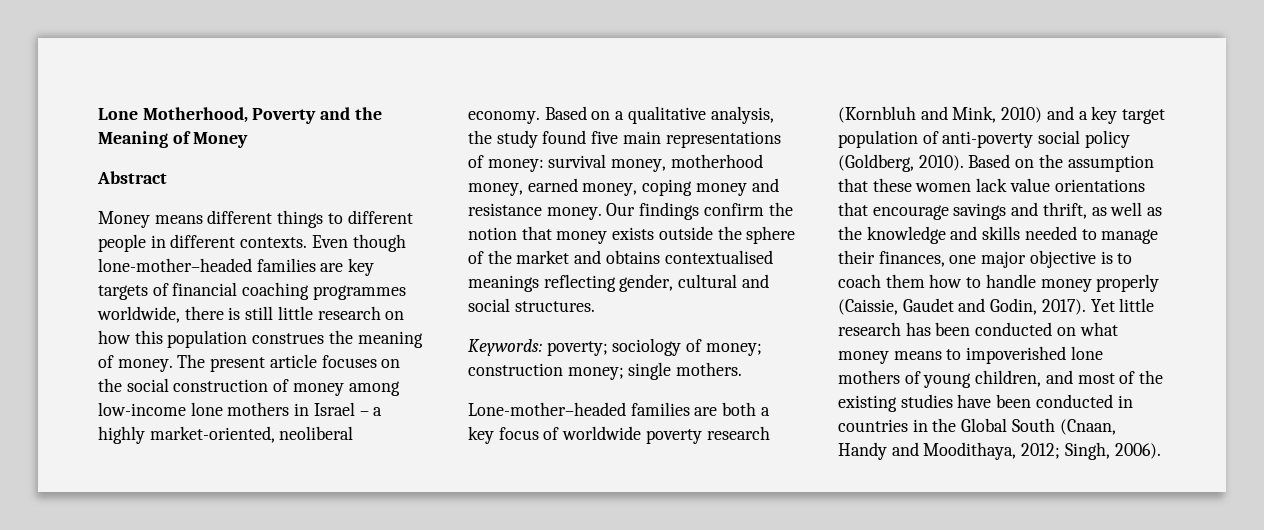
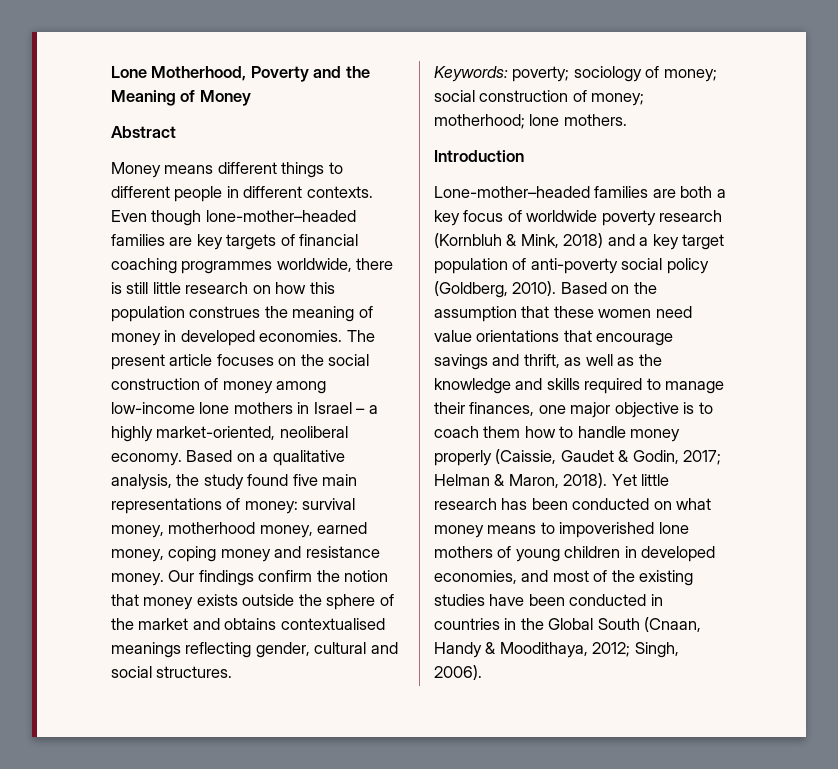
[117,359,173,372] money. -> [111,330,343,346] money in developed economies.
[468,362,672,380] construction money; single -> [434,90,645,106] [434,114,560,129] social construction of money; motherhood; lone
(743, 369) none -> [434,150,524,162] // Introduction
[920,106,1043,123] and Mink, 2010) -> [506,233,604,248] & Mink, 2018)
[976,178,1008,192] lack -> [655,306,692,318] need
[1024,226,1077,240] needed -> [584,378,643,394] required
[958,298,1086,315] and Godin, 2017). -> [618,450,722,465] [434,473,608,488] & Godin, 2017; Helman & Maron, 2018).
[975,370,1042,387] children, -> [564,546,716,562] [434,570,517,584] children in developed economies,
[891,442,919,456] and -> [485,642,497,654] &

